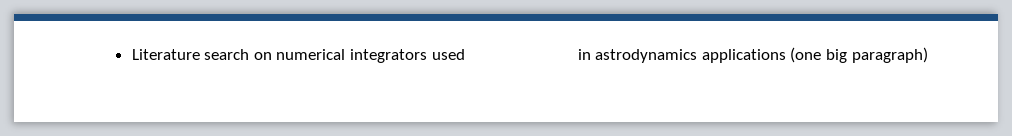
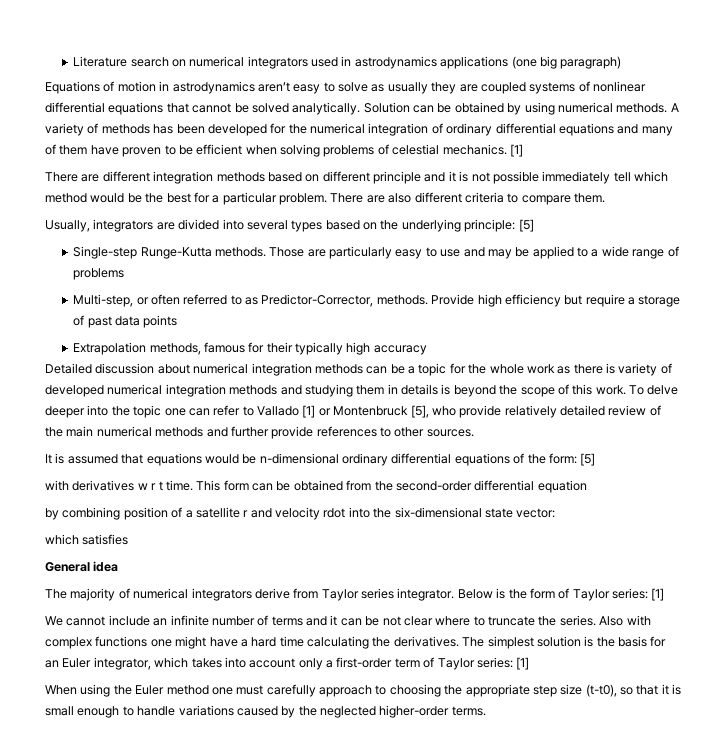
(928, 55) none -> [45,81,646,94] [45,102,679,115] [45,123,673,136] [45,144,523,157] [45,171,668,184] [45,192,605,205] [45,219,534,232] [73,246,679,259] [73,268,125,280] [73,294,681,307] [73,315,178,328] [73,342,427,355] [45,363,672,376] [45,384,679,397] [45,405,661,418] [45,426,474,439] [45,453,596,466] [45,480,587,493] [45,507,556,520] [45,534,129,545] [45,561,119,572] [45,588,665,601] [45,615,651,626] [45,636,667,649] [45,657,530,670] [45,684,682,697] [45,705,486,718] // Equations of motion in astrodynamics aren’t easy to solve as usually they are coupled systems of nonlinear differential equations that cannot be solved analytically. Solution can be obtained by using numerical methods. A variety of methods has been developed for the numerical integration of ordinary differential equations and many of them have proven to be efficient when solving problems of celestial mechanics. [1] // There are different integration methods based on different principle and it is not possible immediately tell which method would be the best for a particular problem. There are also different criteria to compare them. // Usually, integrators are divided into several types based on the underlying principle: [5] // Single-step Runge-Kutta methods. Those are particularly easy to use and may be applied to a wide range of problems // Multi-step, or often referred to as Predictor-Corrector, methods. Provide high efficiency but require a storage of past data points // Extrapolation methods, famous for their typically high accuracy // Detailed discussion about numerical integration methods can be a topic for the whole work as there is variety of developed numerical integration methods and studying them in details is beyond the scope of this work. To delve deeper into the topic one can refer to Vallado [1] or Montenbruck [5], who provide relatively detailed review of the main numerical methods and further provide references to other sources. // It is assumed that equations would be n-dimensional ordinary differential equations of the form: [5] // with derivatives w r t time. This form can be obtained from the second-order differential equation // by combining position of a satellite r and velocity rdot into the six-dimensional state vector: // which satisfies // General idea // The majority of numerical integrators derive from Taylor series integrator. Below is the form of Taylor series: [1] // We cannot include an infinite number of terms and it can be not clear where to truncate the series. Also with complex functions one might have a hard time calculating the derivatives. The simplest solution is the basis for an Euler integrator, which takes into account only a first-order term of Taylor series: [1] // When using the Euler method one must carefully approach to choosing the appropriate step size (t-t0), so that it is small enough to handle variations caused by the neglected higher-order terms.

